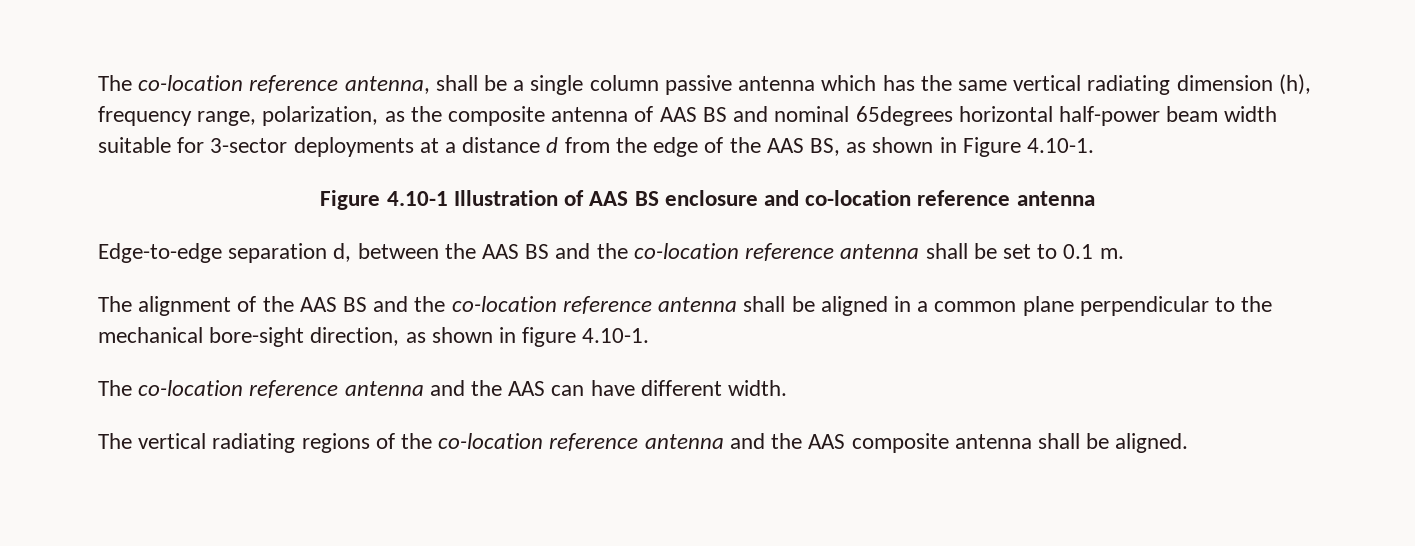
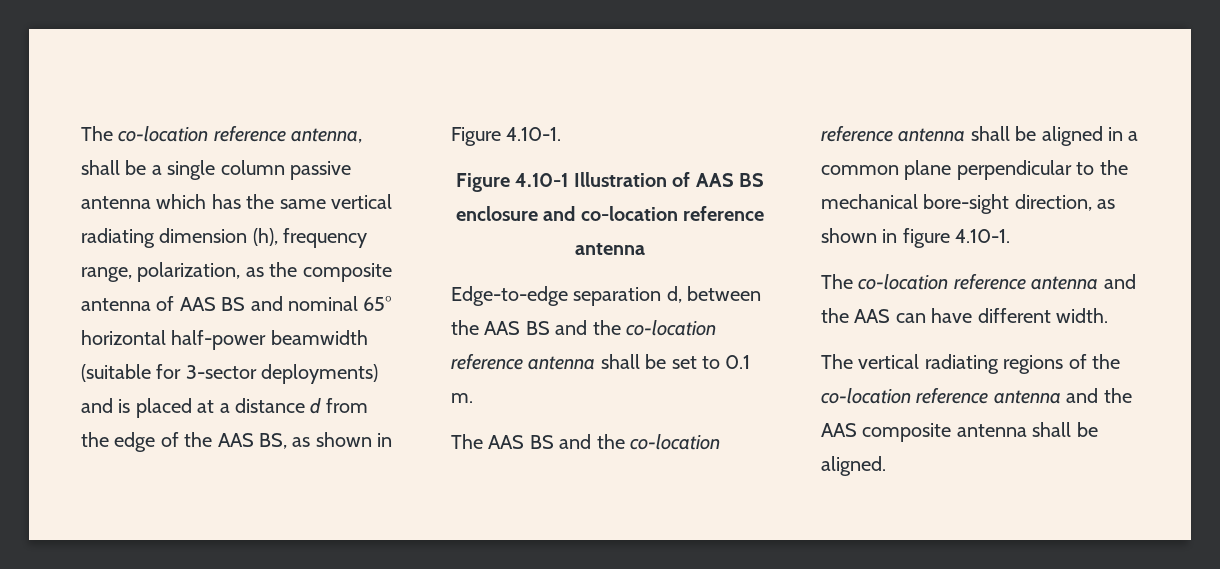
[855,106,953,126] 65degrees -> [363,296,393,311] 65°
[1166,106,1278,122] [98,137,414,157] beam width suitable for 3-sector deployments -> [270,330,368,345] [81,364,379,384] [81,398,192,418] beamwidth (suitable for 3-sector deployments) and is placed
[138,296,294,316] alignment of the -> (483, 441) none

